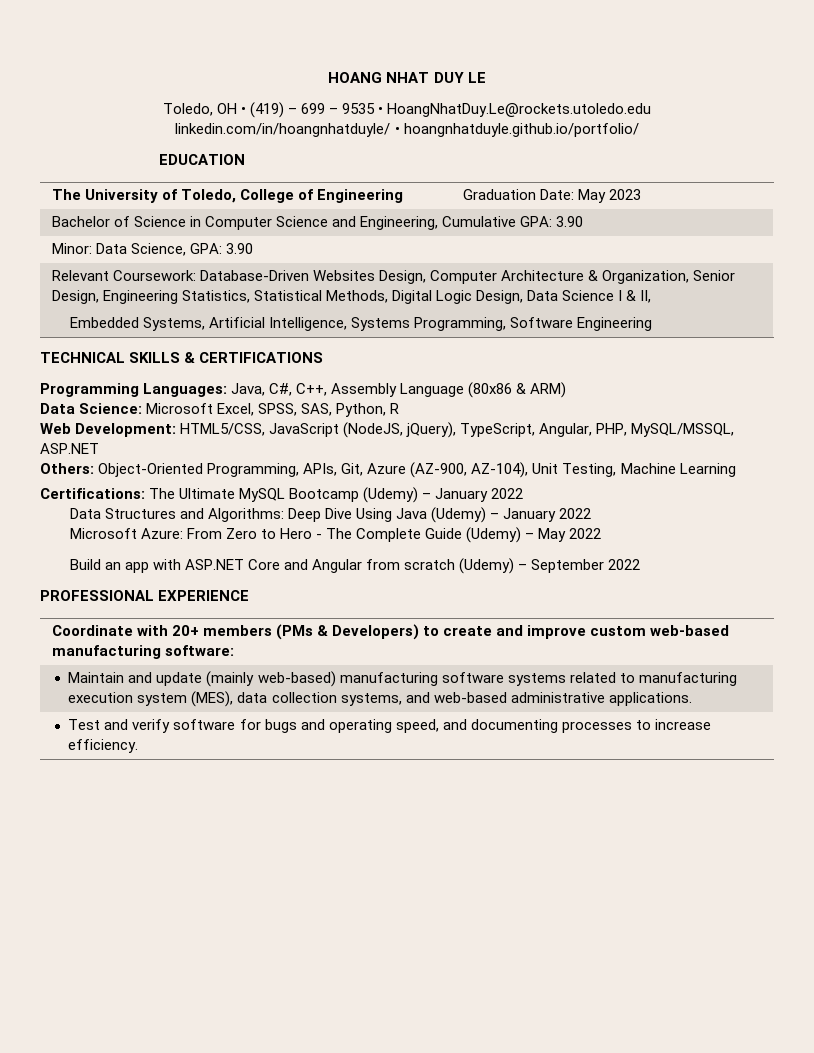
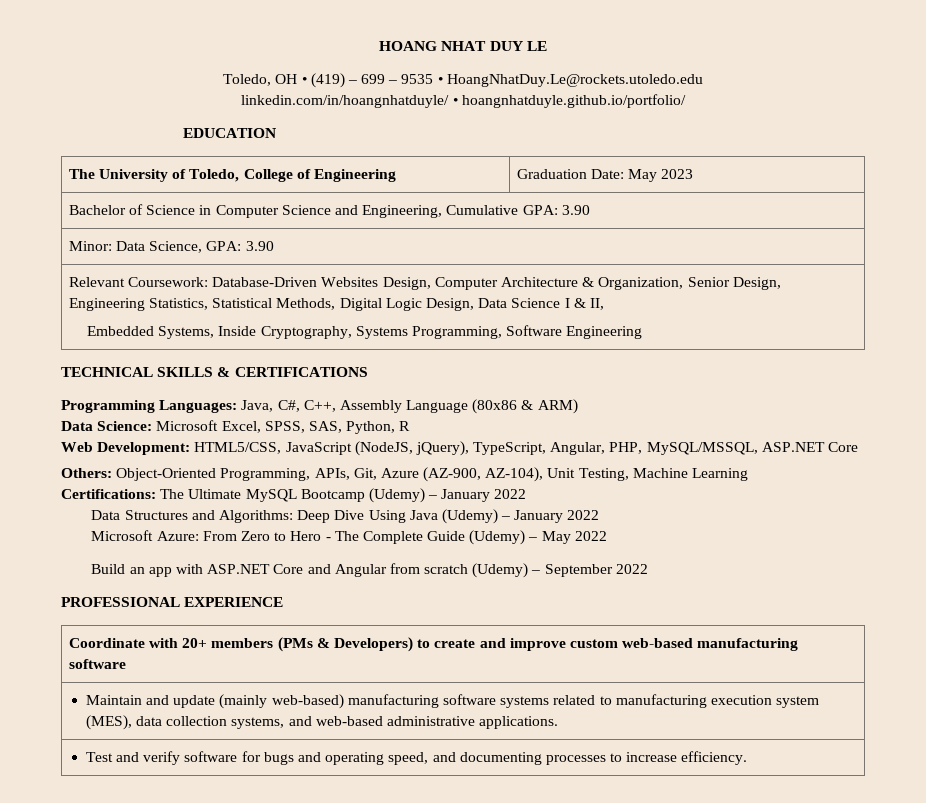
[208,317,347,331] Artificial Intelligence, -> [218,326,352,339] Inside Cryptography,
(99, 448) none -> [828,442,859,452] Core
[164,645,234,656] software: -> [68,659,126,669] software

